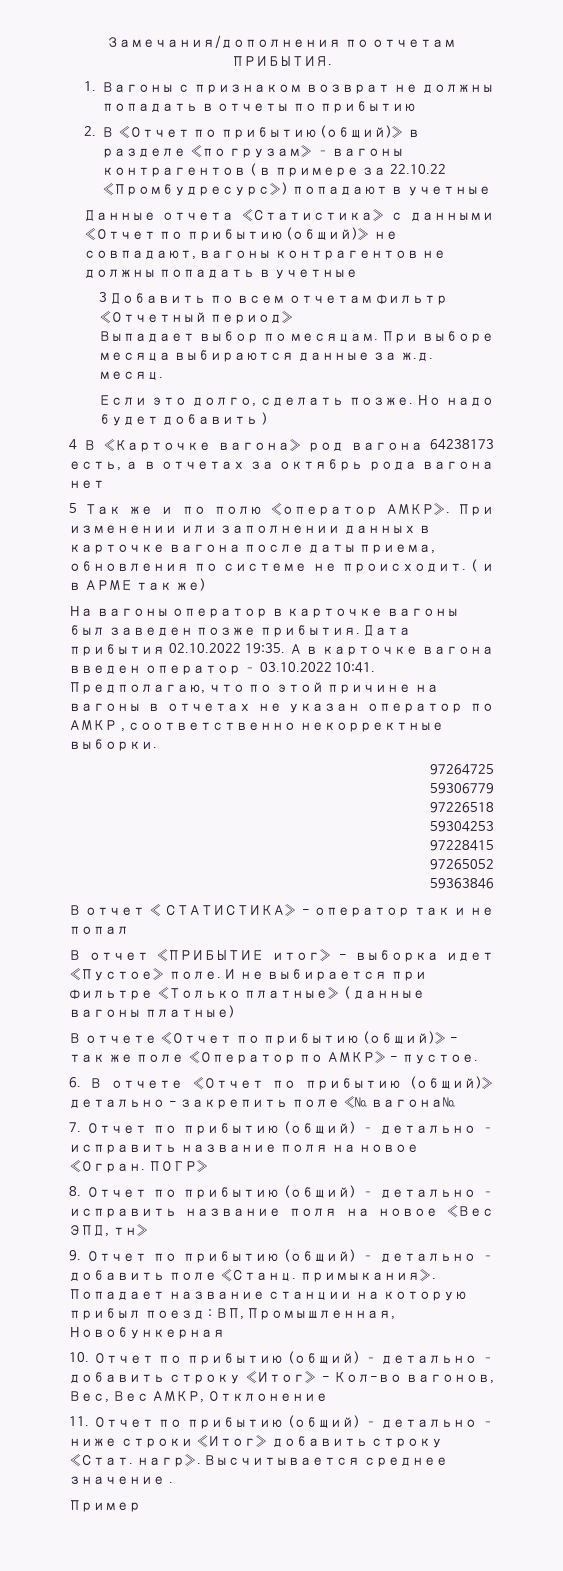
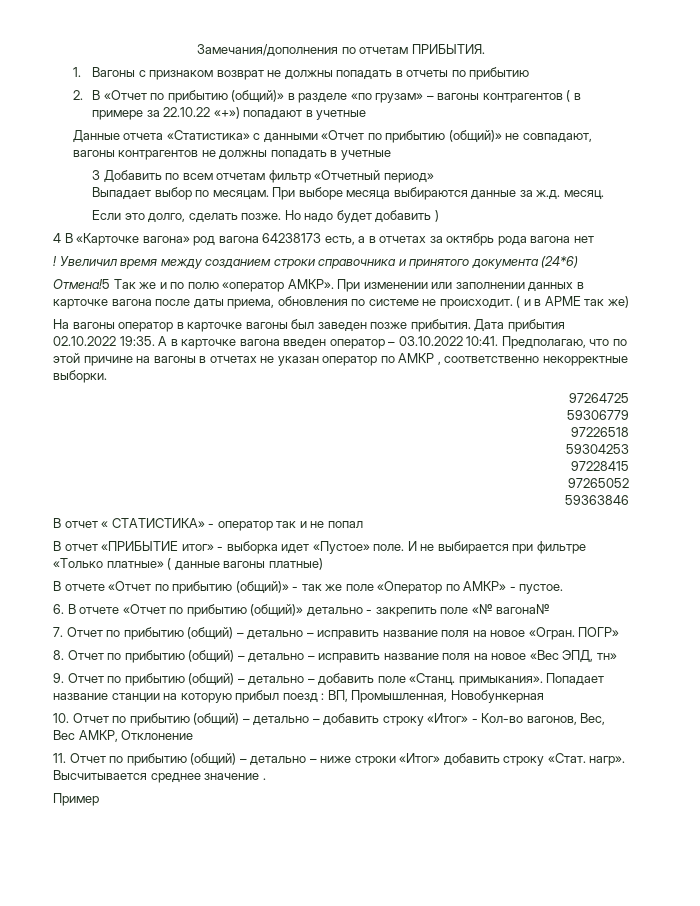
[102,182,289,196] «Промбудресурс») -> [213,107,240,119] «+»)
[69,503,77,513] 5 -> [53,256,579,269] [53,279,110,289] ! Увеличил время между созданием строки справочника и принятого документа (24*6) // Отмена!5

